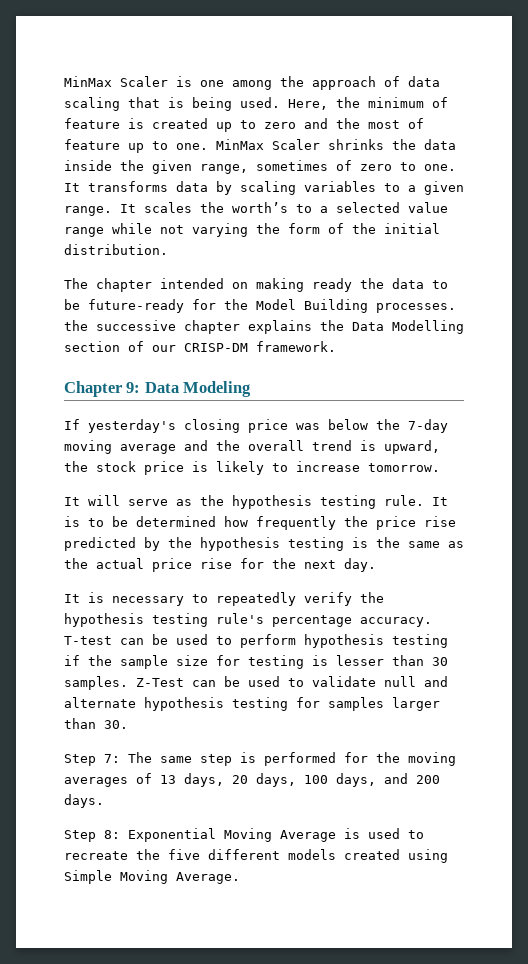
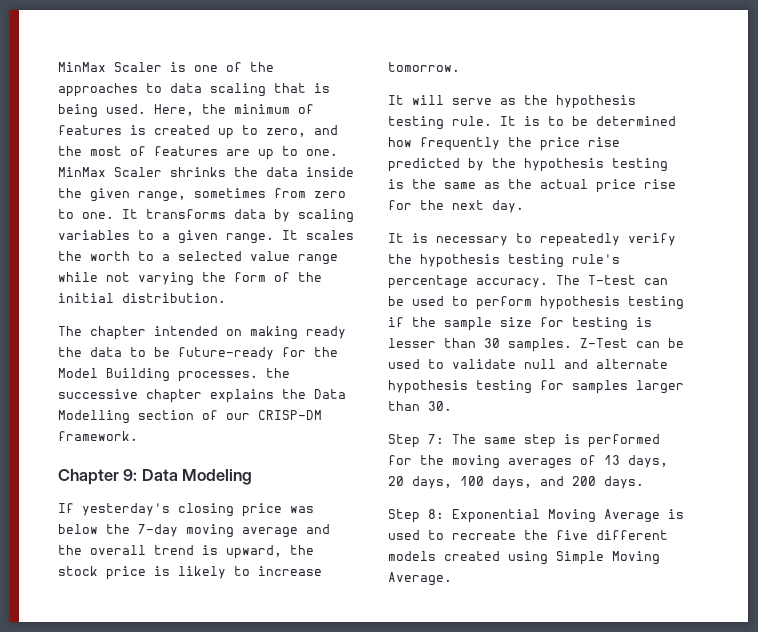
[232,76,400,90] among the approach of -> [226,62,274,72] [58,83,162,97] of the approaches to
[64,118,120,129] feature -> [58,125,122,135] features
[264,122,296,129] zero -> [266,128,306,137] zero,
[64,139,120,150] feature -> [154,146,250,156] features are
[336,160,352,171] of -> [274,188,306,198] from
[232,202,288,213] worth’s -> [90,251,130,261] worth
(432, 622) none -> [556,275,580,285] The

